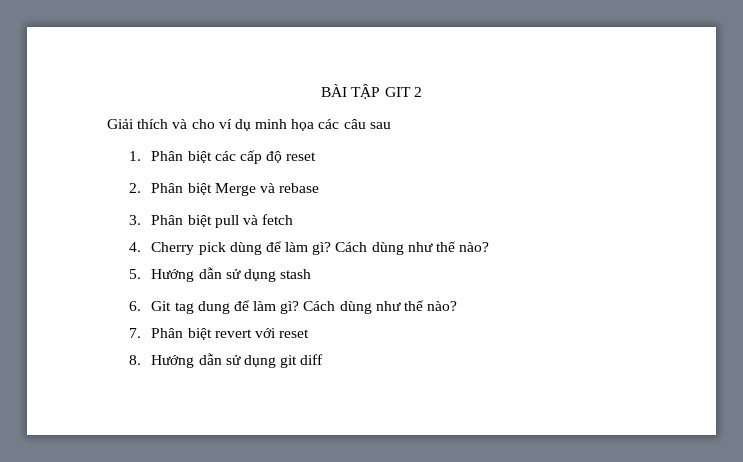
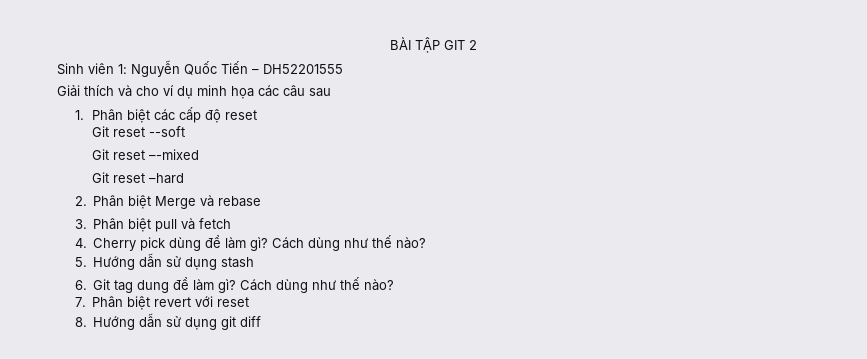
(422, 92) none -> [57,60,343,77] // Sinh viên 1: Nguyễn Quốc Tiến – DH52201555
(317, 156) none -> [92,126,186,137] [92,149,200,160] [92,172,185,184] // Git reset --soft // Git reset –-mixed // Git reset –hard

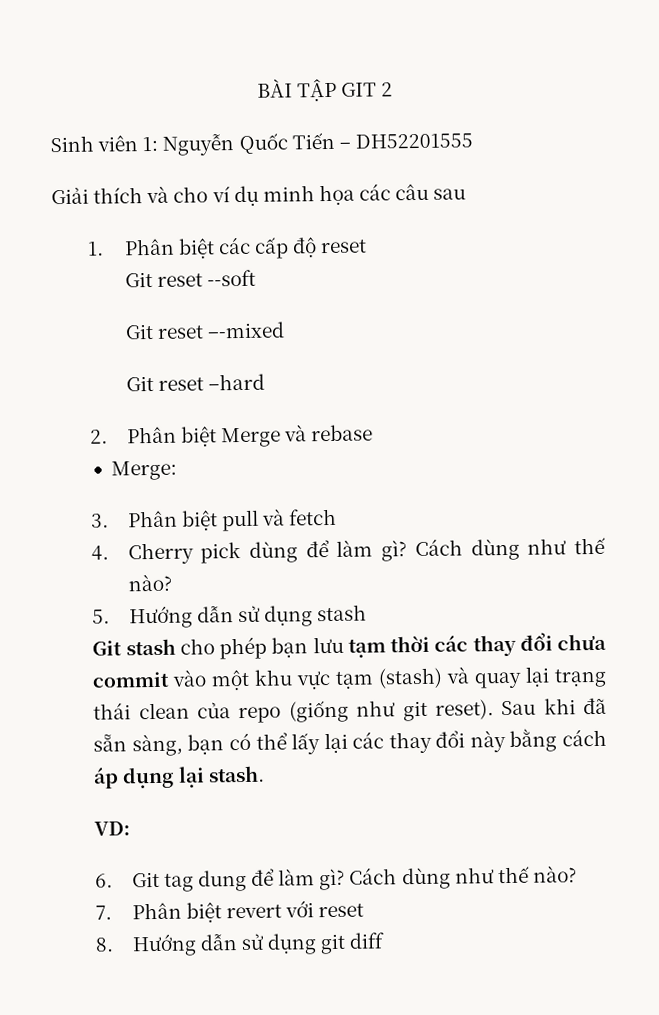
(262, 201) none -> [111,460,178,481] // Merge:
(255, 262) none -> [92,632,607,660] [92,666,608,691] [93,697,607,724] [93,728,607,757] [93,765,265,789] [94,821,131,836] // Git stash cho phép bạn lưu tạm thời các thay đổi chưa commit vào một khu vực tạm (stash) và quay lại trạng thái clean của repo (giống như git reset). Sau khi đã sẵn sàng, bạn có thể lấy lại các thay đổi này bằng cách áp dụng lại stash. // VD:

